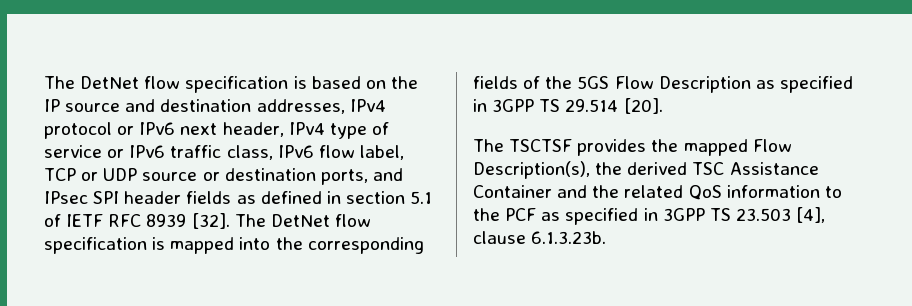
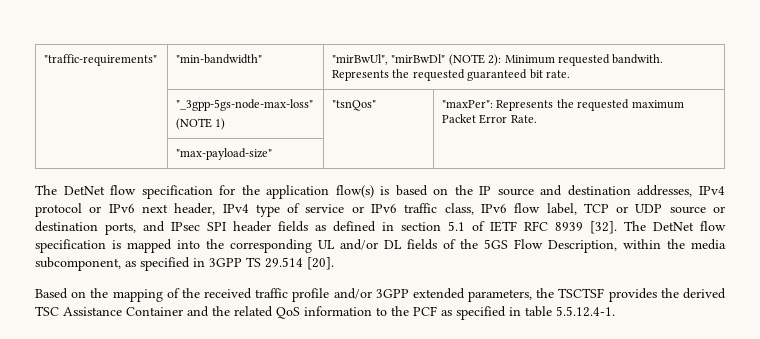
[44,76,289,93] The DetNet flow specification -> [44,54,158,66] [176,54,263,64] [332,54,664,66] [332,69,570,81] [176,99,314,111] [176,118,226,130] [332,100,377,111] [442,99,684,111] [442,114,537,124] [176,148,273,160] [35,185,374,199] "traffic-requirements" | "min-bandwidth" | "mirBwUl", "mirBwDl" (NOTE 2): Minimum requested bandwith. Represents the requested guaranteed bit rate. // | "_3gpp-5gs-node-max-loss" // (NOTE 1) | "tsnQos" | "maxPer": Represents the requested maximum Packet Error Rate. // | "max-payload-size" | | // The DetNet flow specification for the application flow(s)
(424, 245) none -> [318,239,402,250] UL and/or DL
[658,76,751,93] Description -> [548,239,726,253] [35,257,121,271] Description, within the media subcomponent,
[473,139,792,156] [473,161,590,179] The TSCTSF provides the mapped Flow Description(s), -> [35,288,657,302] Based on the mapping of the received traffic profile and/or 3GPP extended parameters, the TSCTSF provides
[662,207,826,223] [473,231,607,244] 3GPP TS 23.503 [4], clause 6.1.3.23b. -> [525,306,615,317] table 5.5.12.4-1.

